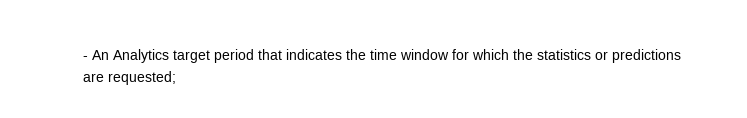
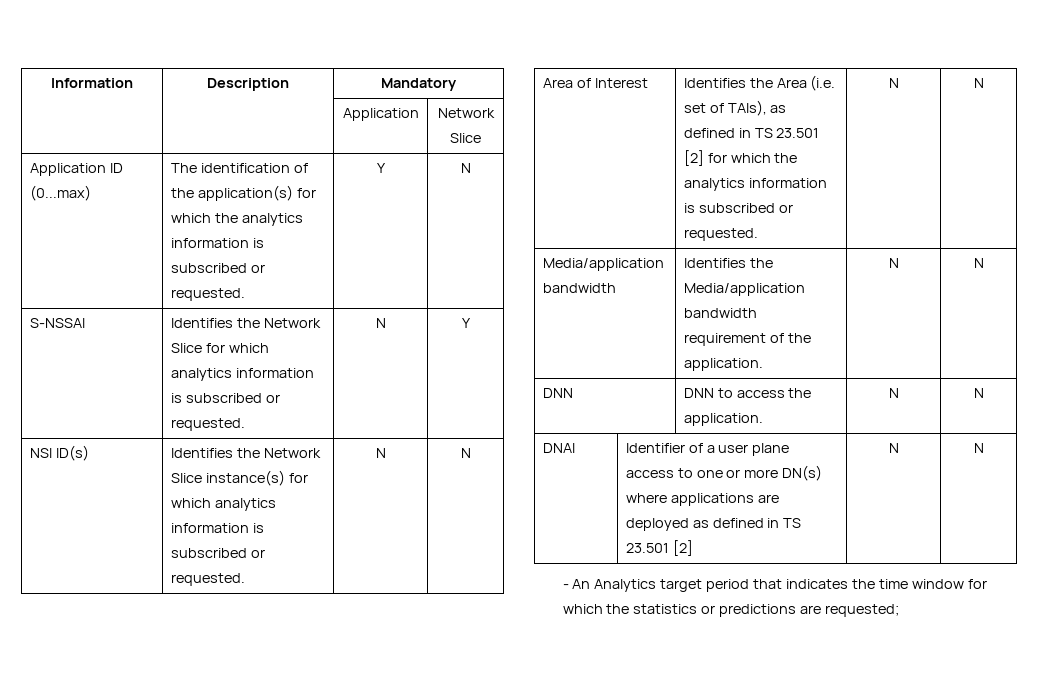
(83, 58) none -> [51,78,133,88] [207,78,289,91] [381,78,457,91] [342,108,419,121] [437,108,495,118] [450,133,481,143] [29,163,123,176] [29,185,91,201] [170,163,308,173] [170,185,316,201] [170,213,303,226] [170,238,264,248] [170,263,265,273] [170,288,245,301] [376,163,386,173] [460,163,471,173] [29,318,85,328] [170,318,321,328] [170,343,269,353] [170,368,314,381] [170,393,280,403] [170,418,245,431] [375,318,386,328] [461,318,471,328] [29,445,89,461] [170,448,321,458] [170,470,308,486] [170,498,276,511] [170,523,264,533] [170,548,265,558] [170,573,245,586] [375,448,386,458] [460,448,471,458] [542,78,648,88] [683,75,836,91] [683,100,787,116] [683,128,820,138] [683,150,798,166] [683,178,827,191] [683,203,793,213] [683,228,758,241] [888,78,899,88] [973,78,984,88] [542,258,664,271] [542,283,616,293] [683,258,773,268] [683,283,805,296] [683,308,757,318] [683,333,811,346] [683,358,763,371] [888,258,899,268] [973,258,984,268] [542,388,573,398] [683,388,812,398] [683,413,763,426] [888,388,899,398] [973,388,984,398] [542,443,575,453] [625,443,790,456] [625,465,823,481] [625,493,779,506] [625,518,802,531] [625,540,693,556] [888,443,899,453] [973,443,984,453] Information | Description | Mandatory // | | Application | Network Slice // Application ID (0...max) | The identification of the application(s) for which the analytics information is subscribed or requested. | Y | N // S-NSSAI | Identifies the Network Slice for which analytics information is subscribed or requested. | N | Y // NSI ID(s) | Identifies the Network Slice instance(s) for which analytics information is subscribed or requested. | N | N // Area of Interest | Identifies the Area (i.e. set of TAIs), as defined in TS 23.501 [2] for which the analytics information is subscribed or requested. | N | N // Media/application bandwidth | Identifies the Media/application bandwidth requirement of the application. | N | N // DNN | DNN to access the application. | N | N // DNAI | Identifier of a user plane access to one or more DN(s) where applications are deployed as defined in TS 23.501 [2] | N | N //

